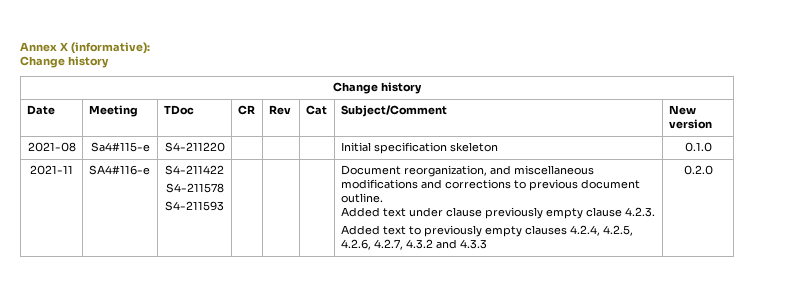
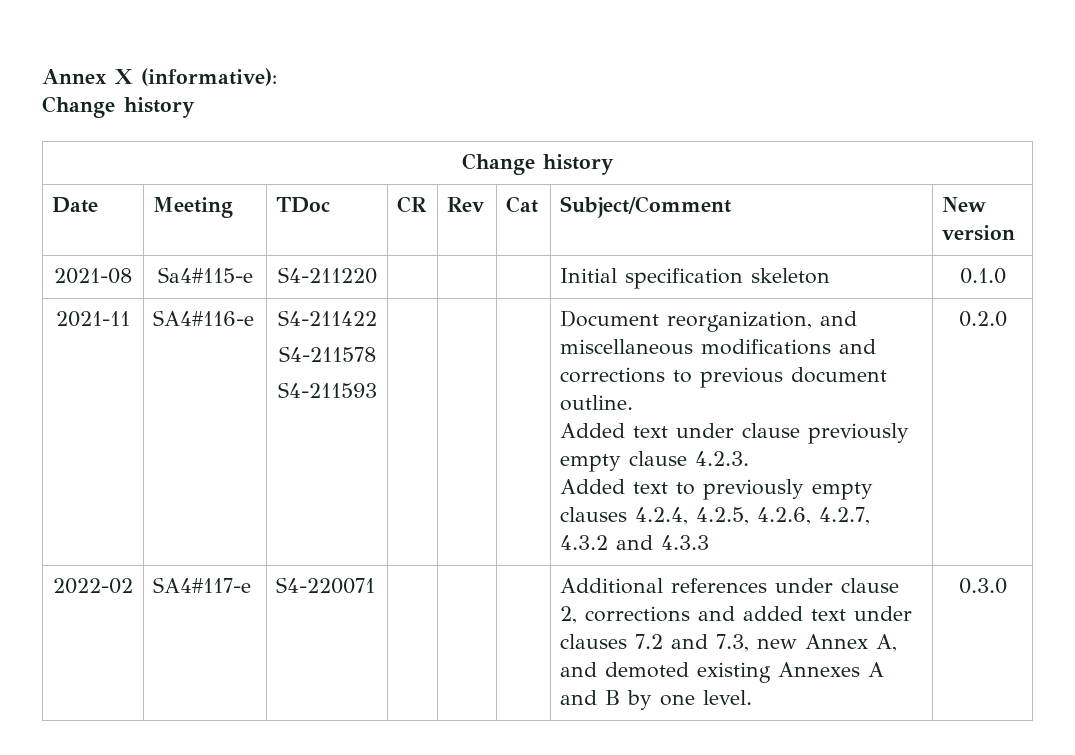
(713, 170) none -> [53,578,133,594] [153,577,252,593] [276,577,376,594] [560,578,900,594] [560,606,913,624] [560,634,898,652] [560,662,885,683] [560,690,753,710] [958,578,1007,594] // 2022-02 | SA4#117-e | S4-220071 | | | | Additional references under clause 2, corrections and added text under clauses 7.2 and 7.3, new Annex A, and demoted existing Annexes A and B by one level. | 0.3.0

